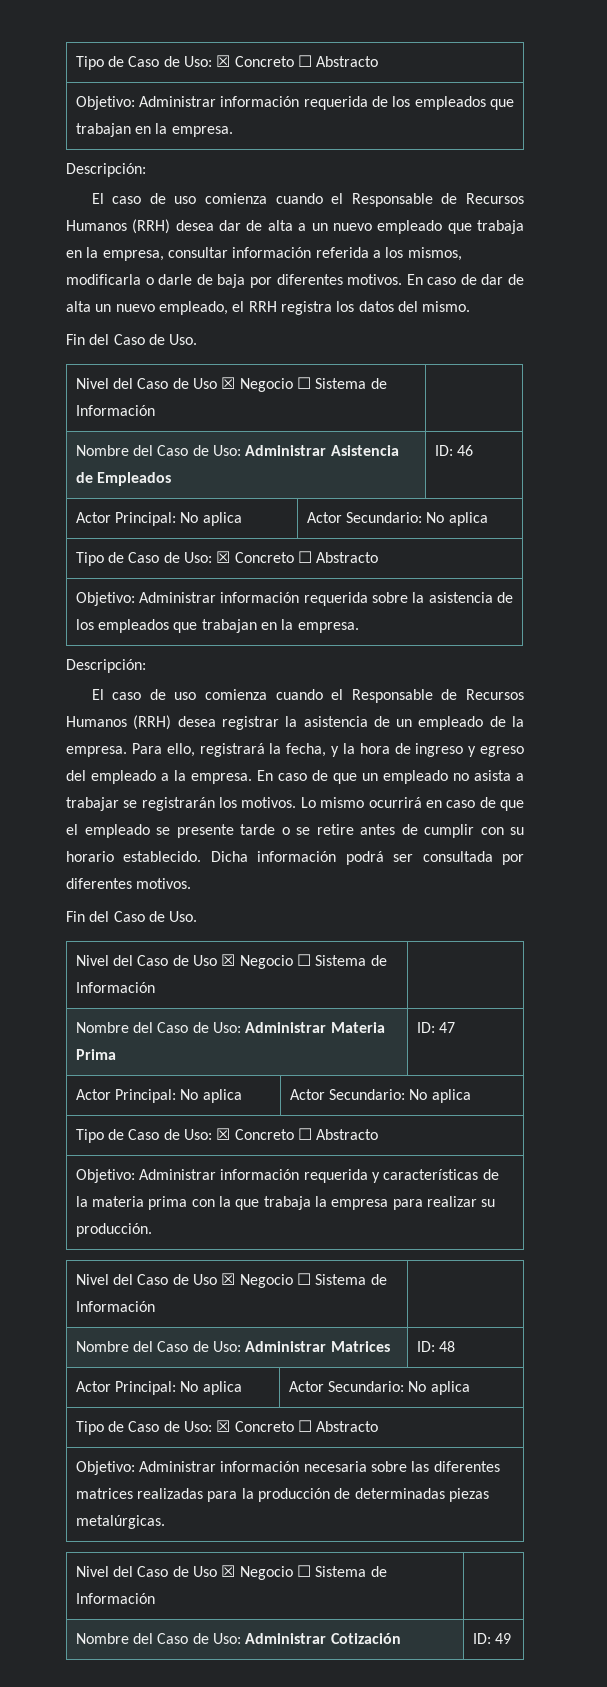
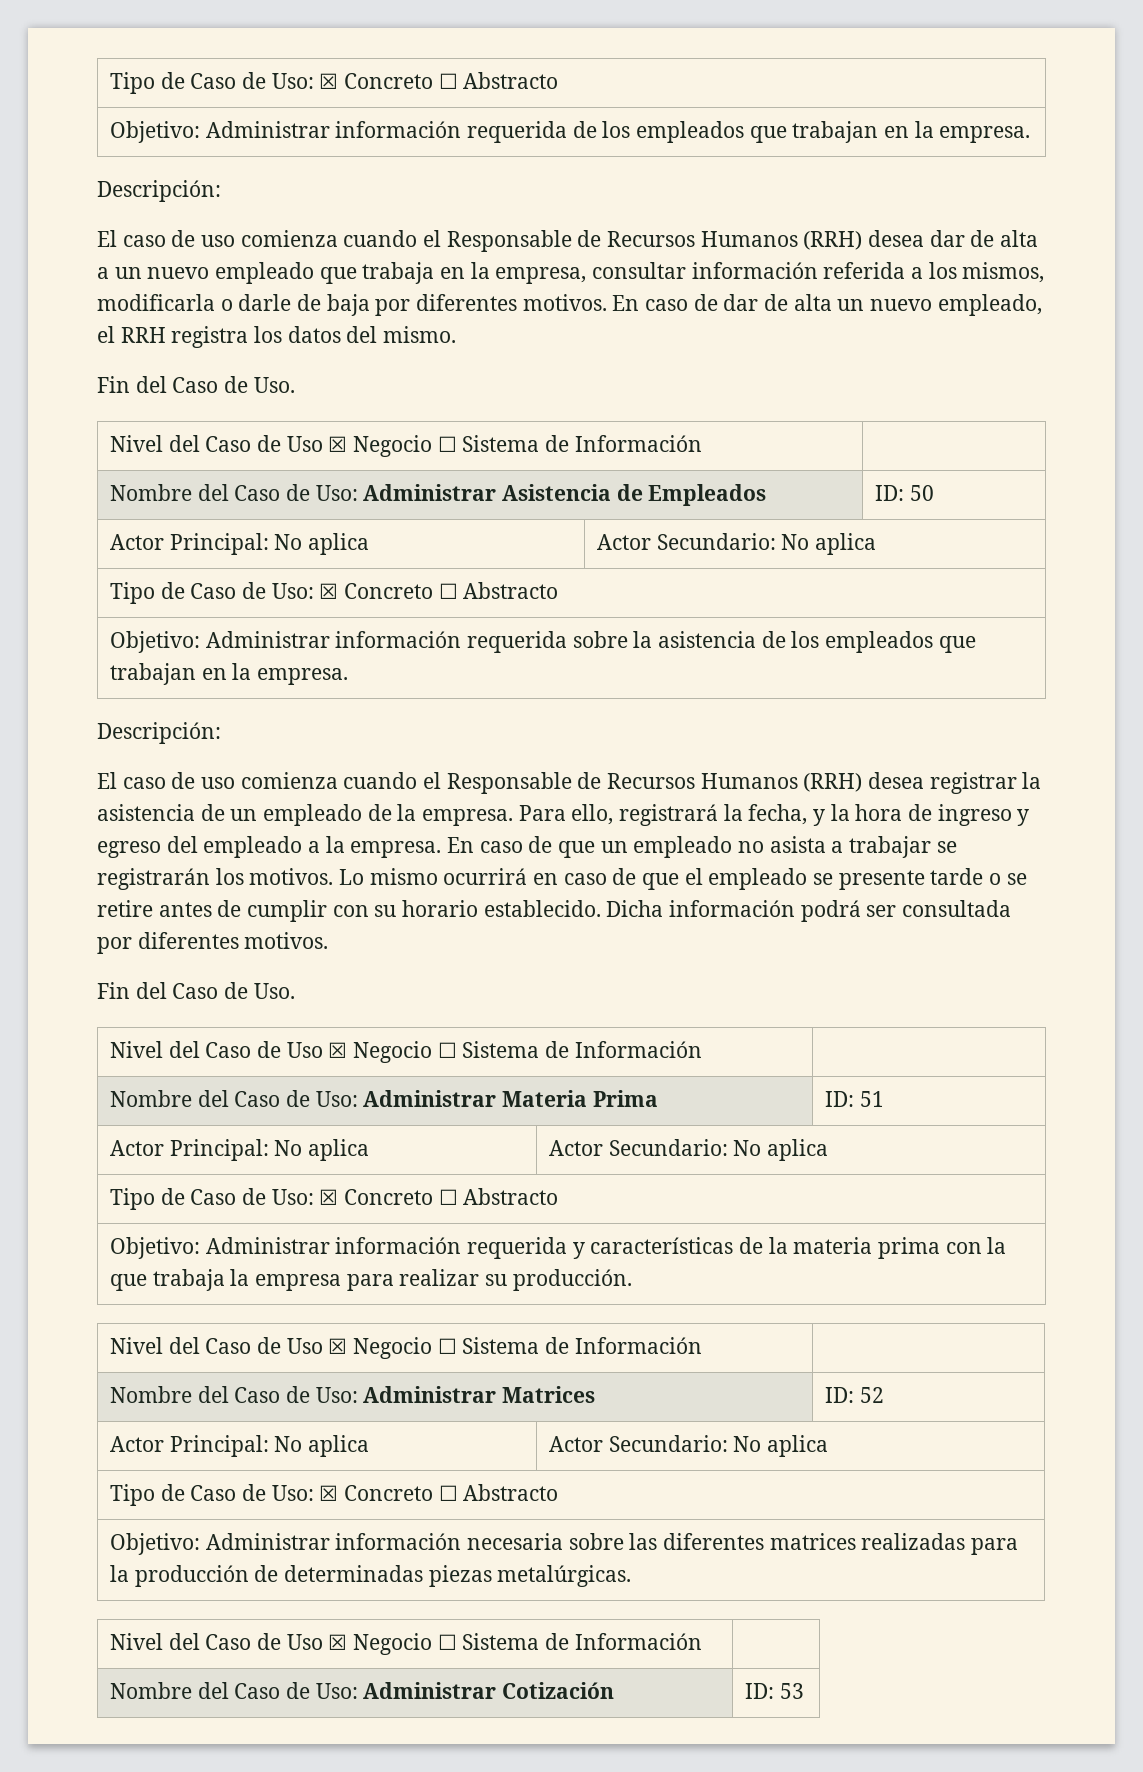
[457,445,474,456] 46 -> [909,485,934,501] 50
[439,1022,456,1033] 47 -> [859,1091,884,1107] 51
[439,1341,456,1352] 48 -> [859,1387,884,1403] 52
[495,1633,512,1644] 49 -> [779,1683,804,1699] 53

